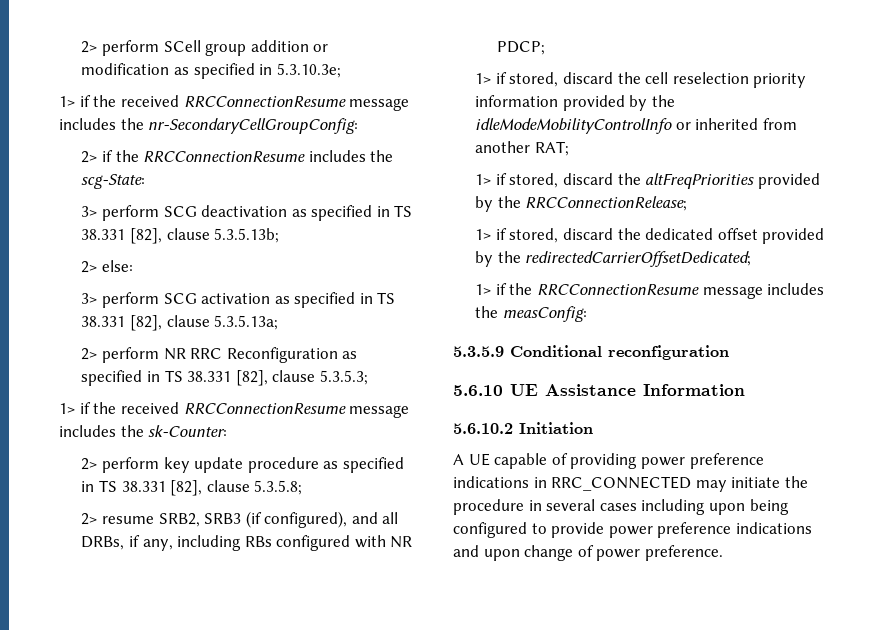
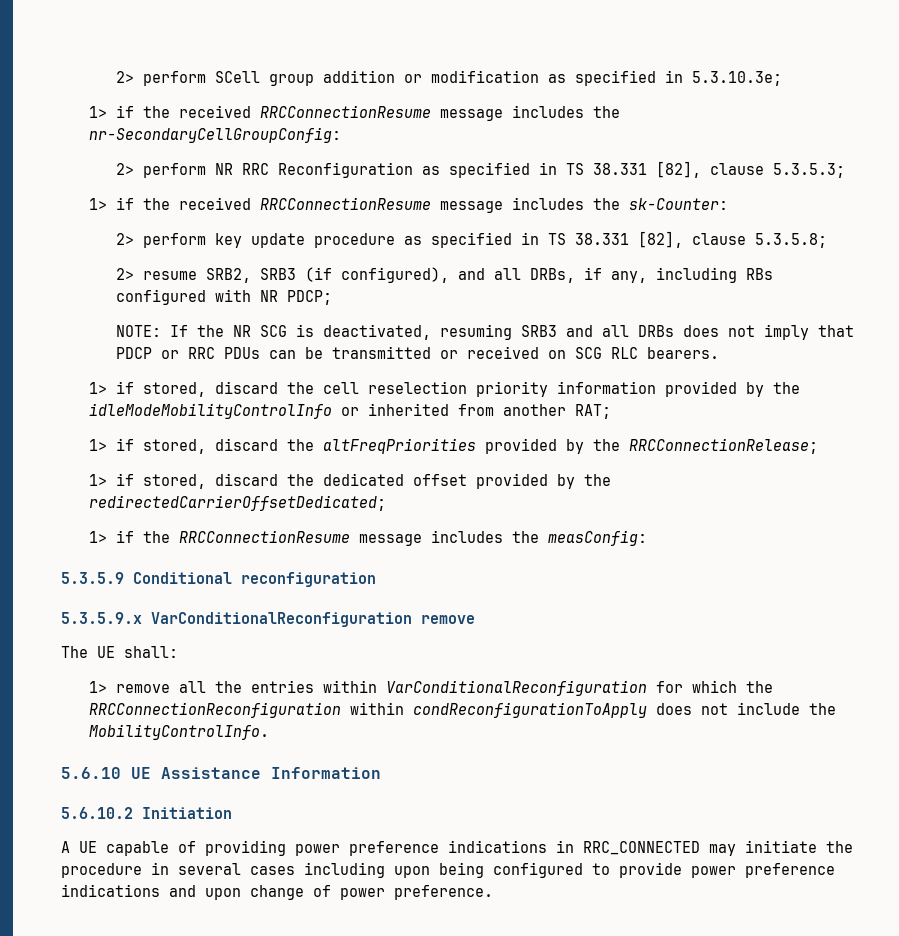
[81,150,394,163] [81,174,146,189] [81,205,413,221] [81,228,280,244] [81,260,133,273] [81,292,396,308] [81,315,279,331] // 2> if the RRCConnectionResume includes the scg-State: // 3> perform SCG deactivation as specified in TS 38.331 [82], clause 5.3.5.13b; // 2> else: // 3> perform SCG activation as specified in TS 38.331 [82], clause 5.3.5.13a; -> (341, 135) none
(546, 48) none -> [115,324,854,340] [115,346,719,359] // NOTE: If the NR SCG is deactivated, resuming SRB3 and all DRBs does not imply that PDCP or RRC PDUs can be transmitted or received on SCG RLC bearers.
(729, 352) none -> [61,612,475,627] [61,646,178,658] [88,680,773,696] [88,702,836,718] [88,724,269,740] // 5.3.5.9.x VarConditionalReconfiguration remove // The UE shall: // 1> remove all the entries within VarConditionalReconfiguration for which the RRCConnectionReconfiguration within condReconfigurationToApply does not include the MobilityControlInfo.

